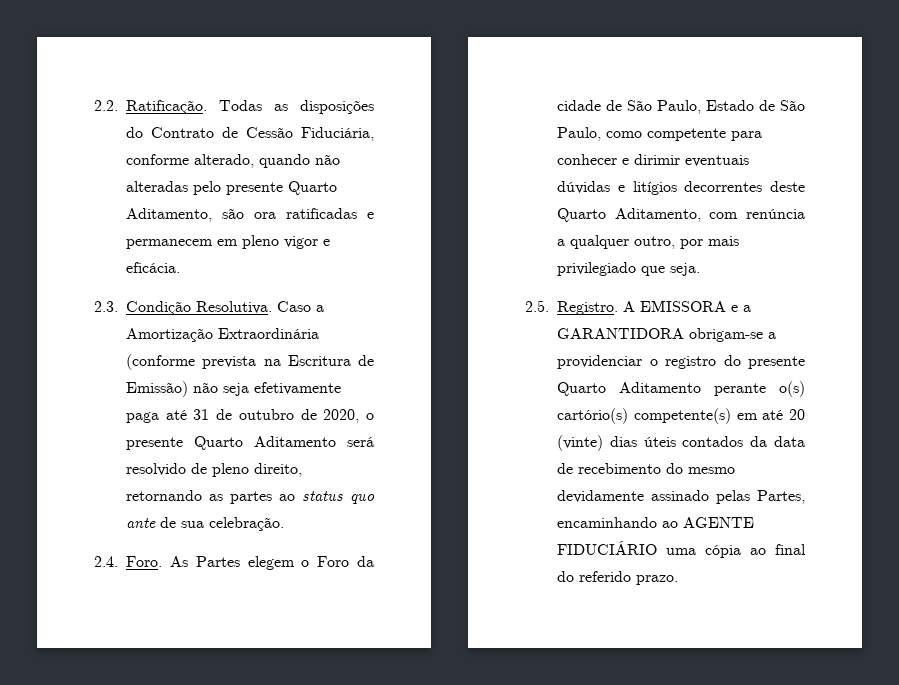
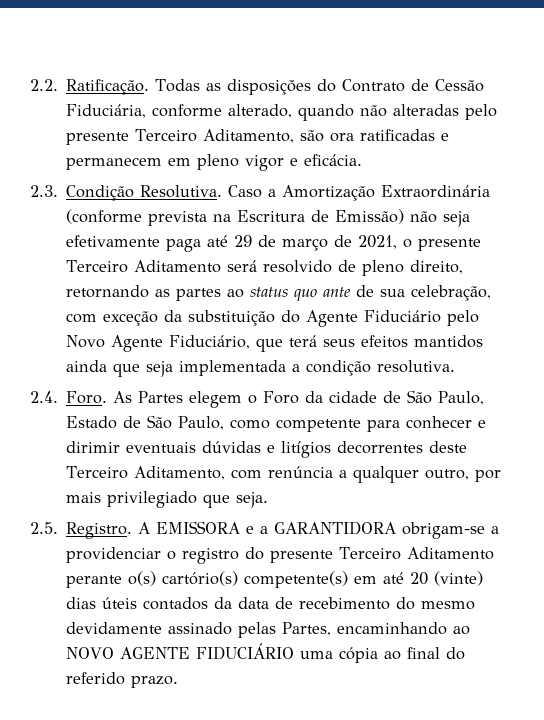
[288,181,337,195] Quarto -> [135,129,198,142] Terceiro
[193,409,360,423] 31 de outubro de 2020, -> [234,235,398,251] 29 de março de 2021,
[194,436,243,450] Quarto -> [66,260,129,273] Terceiro
[209,517,284,531] celebração. -> [411,285,492,301] [66,310,480,327] [66,335,484,352] [66,360,456,377] celebração, com exceção da substituição do Agente Fiduciário pelo Novo Agente Fiduciário, que terá seus efeitos mantidos ainda que seja implementada a condição resolutiva.
[557,208,606,222] Quarto -> [66,466,129,479] Terceiro
[557,382,606,396] Quarto -> [339,547,402,560] Terceiro
(678, 524) none -> [66,647,115,659] NOVO

